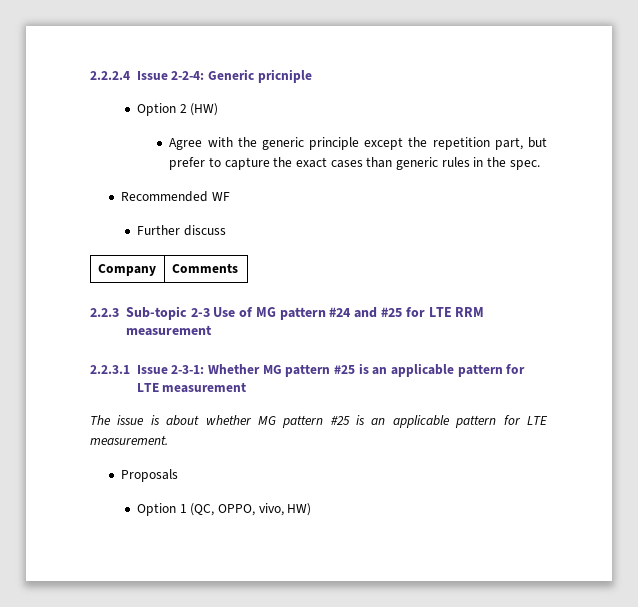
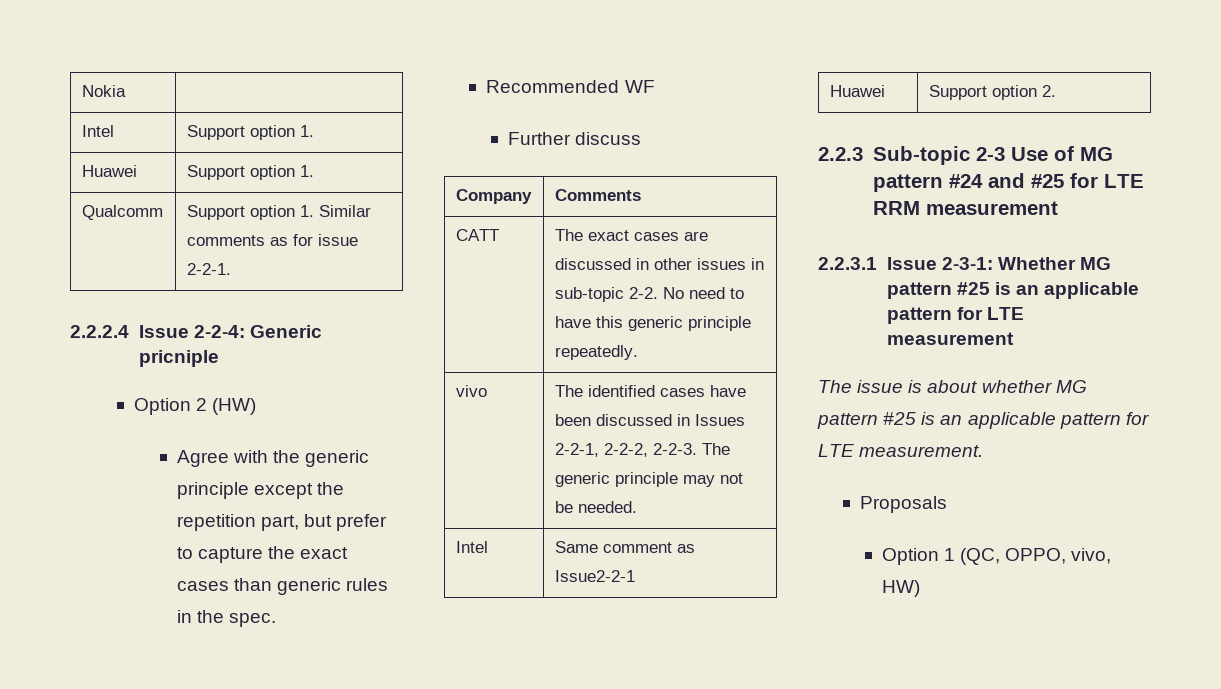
(90, 75) none -> [81,85,126,97] [81,125,114,137] [186,125,314,140] [81,165,137,177] [186,165,314,180] [81,205,163,220] [186,205,371,220] [186,234,358,246] [186,263,231,275] Nokia | // Intel | Support option 1. // Huawei | Support option 1. // Qualcomm | Support option 1. Similar comments as for issue 2-2-1. //
(238, 268) none -> [455,229,499,241] [554,229,708,241] [554,258,764,270] [554,287,744,302] [554,316,751,331] [554,345,638,360] [455,385,487,397] [554,385,746,397] [554,414,745,426] [554,443,730,457] [554,472,743,487] [554,501,637,513] [455,541,488,553] [554,541,695,553] [554,570,635,582] [829,85,885,97] [928,85,1056,100] // CATT | The exact cases are discussed in other issues in sub-topic 2-2. No need to have this generic principle repeatedly. // vivo | The identified cases have been discussed in Issues 2-2-1, 2-2-2, 2-2-3. The generic principle may not be needed. // Intel | Same comment as Issue2-2-1 // Huawei | Support option 2.

